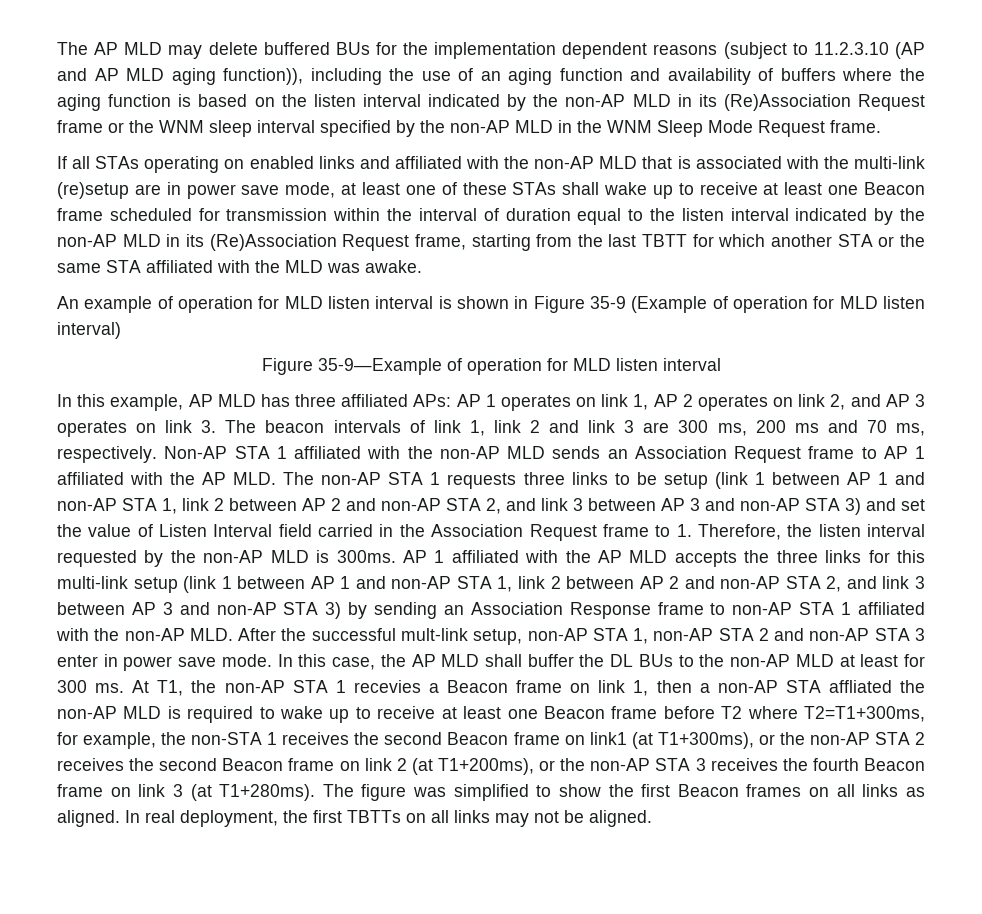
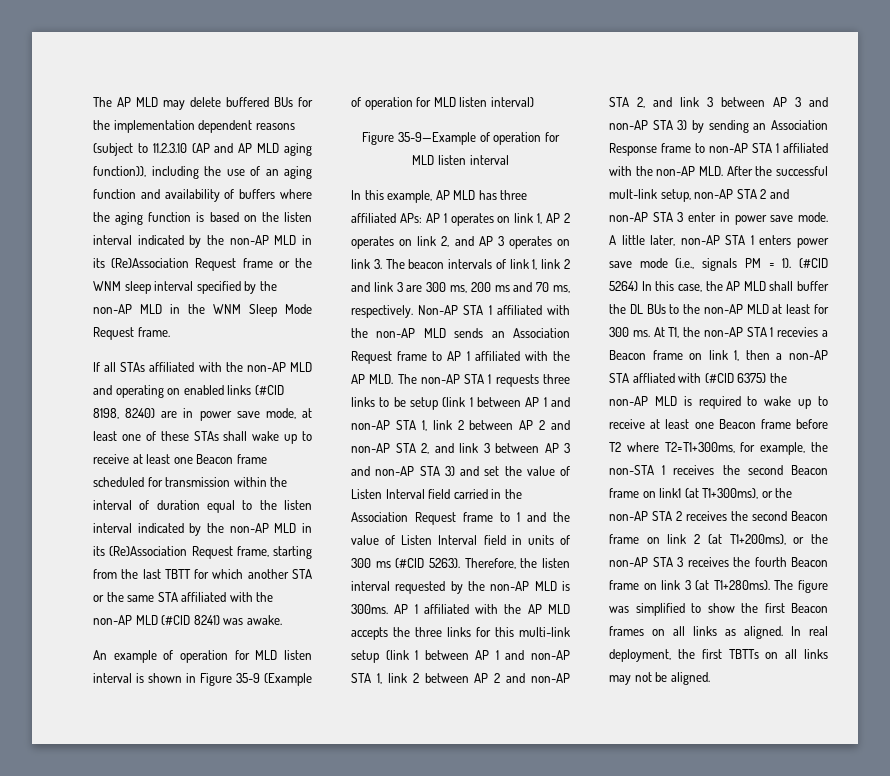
[144,156,925,173] [57,182,129,199] operating on enabled links and affiliated with the non-AP MLD that is associated with the multi-link (re)setup -> [149,362,312,372] [93,385,284,398] [93,408,156,419] affiliated with the non-AP MLD and operating on enabled links (#CID 8198, 8240)
[285,260,323,273] MLD -> [93,615,220,625] non-AP MLD (#CID 8241)
[676,524,692,537] 1. -> [517,512,570,522] [351,535,570,545] [351,558,460,568] 1 and the value of Listen Interval field in units of 300 ms (#CID 5263).
[633,628,754,644] 1, non-AP STA -> (757, 194) none
(272, 660) none -> [609,235,829,248] [609,258,828,271] [609,281,638,291] A little later, non-AP STA 1 enters power save mode (i.e., signals PM = 1). (#CID 5264)
(892, 686) none -> [678,373,767,383] with (#CID 6375)

